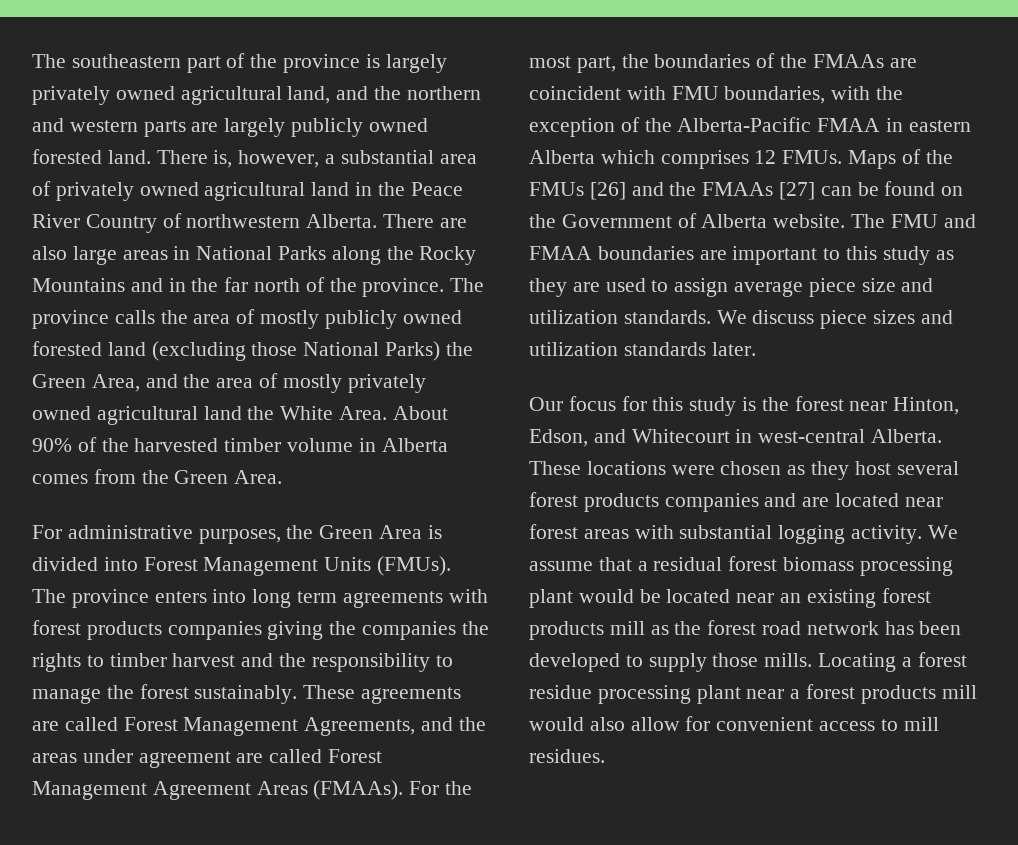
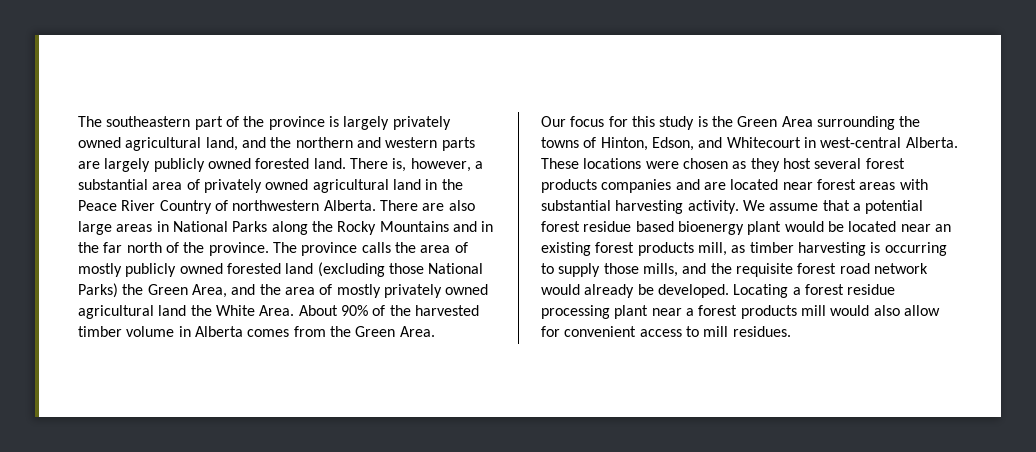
[32,525,442,544] [32,556,452,576] [32,589,488,608] [32,620,489,640] [32,653,453,672] [32,684,462,704] [32,717,486,736] [32,749,383,768] [32,780,473,800] [529,53,917,73] [529,86,904,104] [529,117,971,137] [529,149,953,169] [529,181,964,200] [529,213,976,228] [529,246,954,265] [529,278,934,297] [529,310,953,329] [529,342,756,356] // For administrative purposes, the Green Area is divided into Forest Management Units (FMUs). The province enters into long term agreements with forest products companies giving the companies the rights to timber harvest and the responsibility to manage the forest sustainably. These agreements are called Forest Management Agreements, and the areas under agreement are called Forest Management Agreement Areas (FMAAs). For the most part, the boundaries of the FMAAs are coincident with FMU boundaries, with the exception of the Alberta-Pacific FMAA in eastern Alberta which comprises 12 FMUs. Maps of the FMUs [26] and the FMAAs [27] can be found on the Government of Alberta website. The FMU and FMAA boundaries are important to this study as they are used to assign average piece size and utilization standards. We discuss piece sizes and utilization standards later. -> (435, 331) none
[794,396,888,411] forest near -> [737,116,921,130] [541,137,597,148] Green Area surrounding the towns of
[778,525,846,544] logging -> [615,200,684,214] harvesting
[653,556,953,576] residual forest biomass processing -> [865,200,924,214] [541,221,744,235] potential forest residue based bioenergy
[609,620,962,635] [529,653,813,672] mill as the forest road network has been developed to supply those mills. -> [697,242,947,256] [541,263,928,277] [541,284,729,298] mill, as timber harvesting is occurring to supply those mills, and the requisite forest road network would already be developed.

